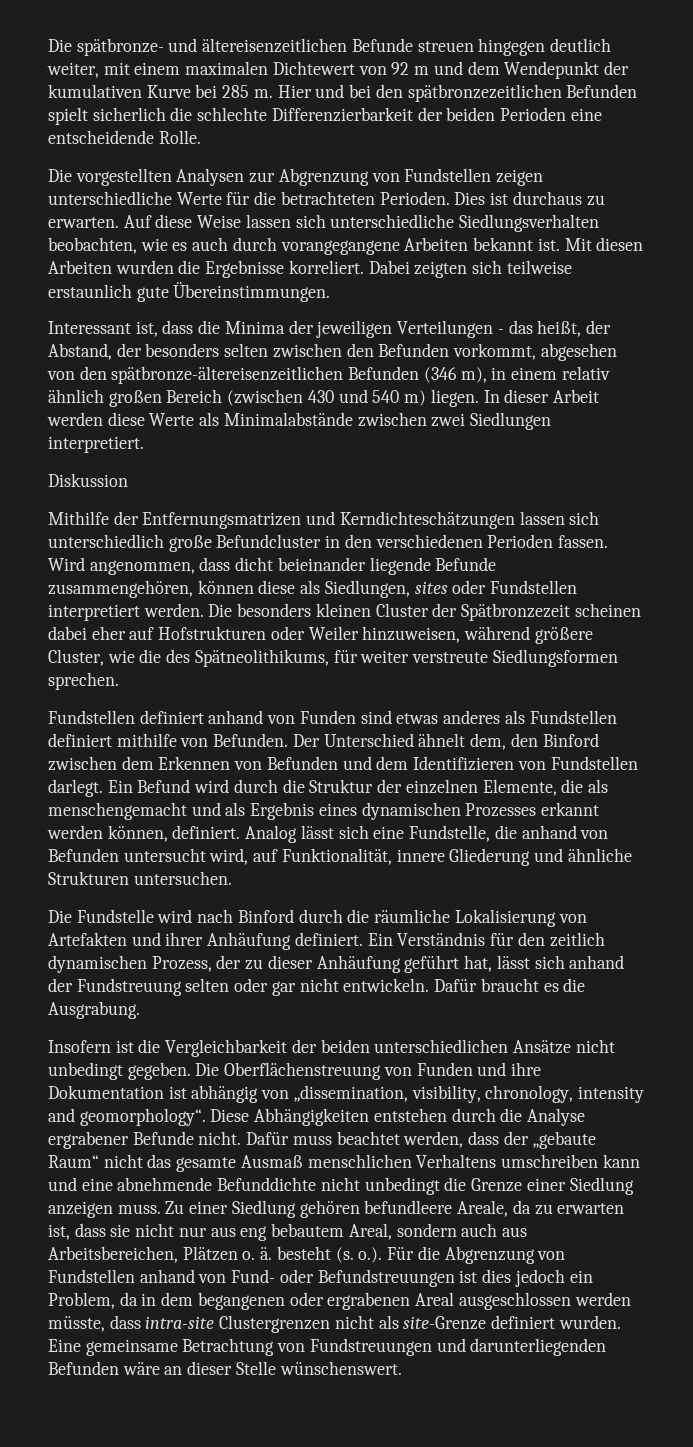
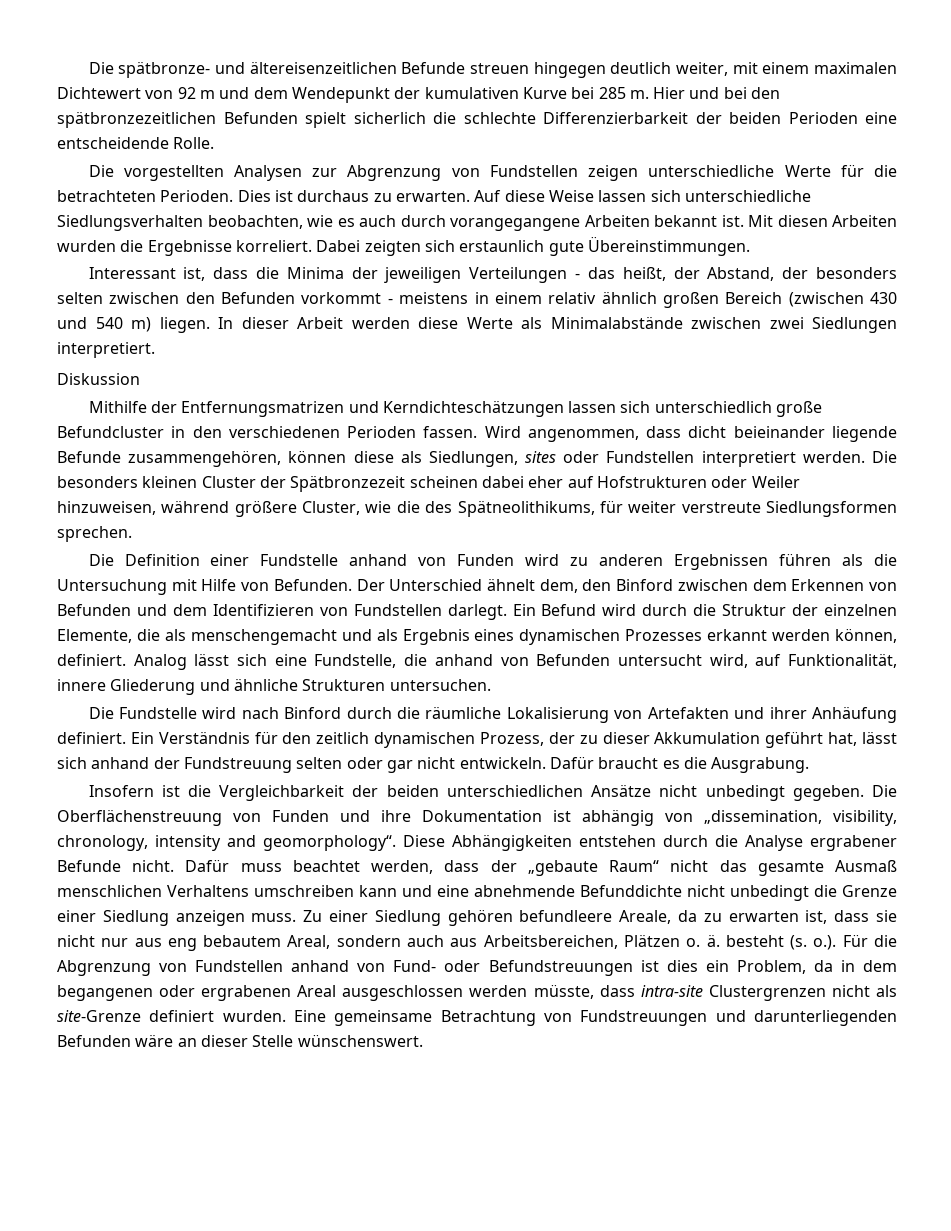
[506,260,572,274] teilweise -> (455, 246) none
[453,343,617,361] [47,366,487,384] vorkommt, abgesehen von den spätbronze-ältereisenzeitlichen Befunden (346 m), -> [301,292,469,304] vorkommt - meistens
[48,710,617,724] [48,733,177,747] Fundstellen definiert anhand von Funden sind etwas anderes als Fundstellen definiert mithilfe -> [88,553,897,570] [57,579,237,595] Die Definition einer Fundstelle anhand von Funden wird zu anderen Ergebnissen führen als die Untersuchung mit Hilfe
[316,955,401,973] Anhäufung -> [654,732,761,744] Akkumulation
[514,1269,565,1287] jedoch -> (698, 966) none

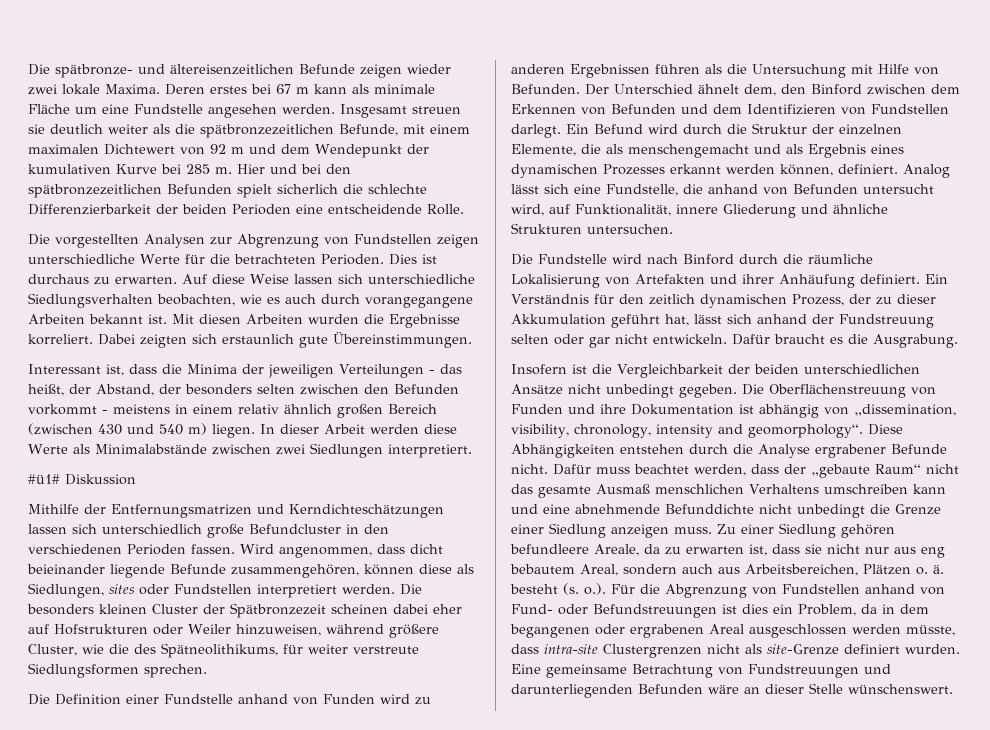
[469,62,728,78] streuen hingegen deutlich weiter, -> [360,64,451,78] [28,84,435,95] [28,104,461,118] [28,124,398,138] zeigen wieder zwei lokale Maxima. Deren erstes bei 67 m kann als minimale Fläche um eine Fundstelle angesehen werden. Insgesamt streuen sie deutlich weiter als die spätbronzezeitlichen Befunde,
(155, 350) none -> [28,474,60,484] #ü1#

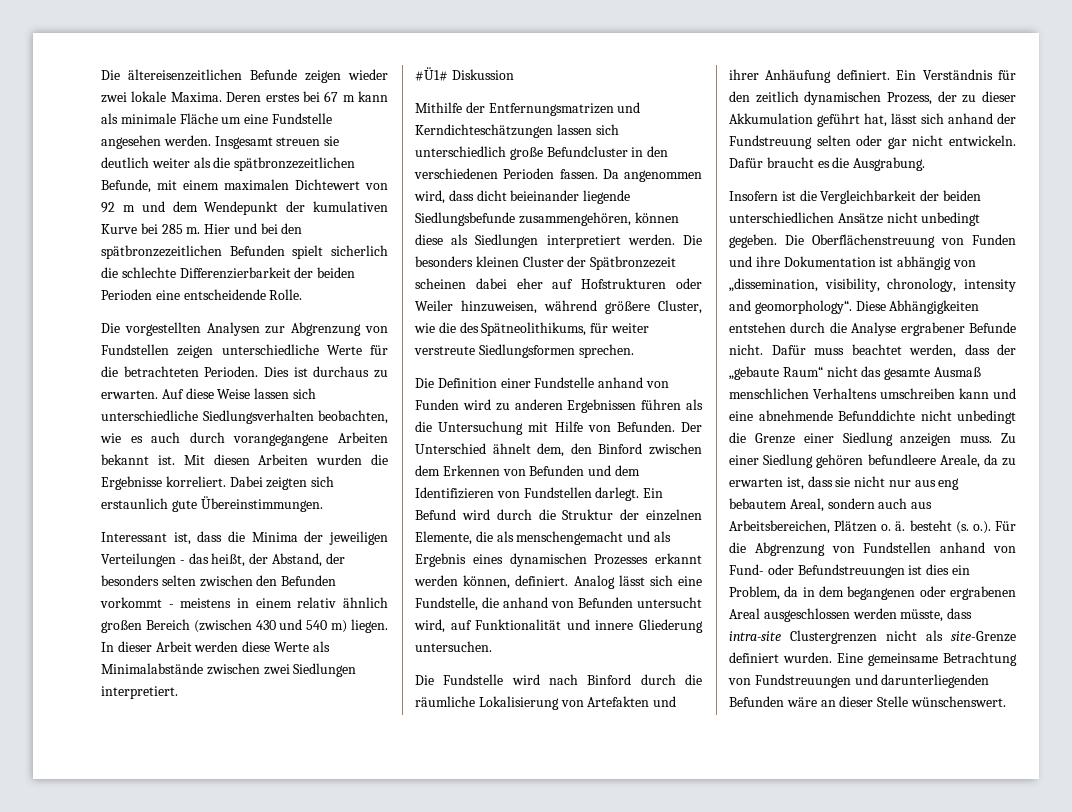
[28,64,165,78] Die spätbronze- und -> [101,70,120,80] Die
[28,474,60,484] #ü1# -> [415,67,448,81] #Ü1#
[240,544,372,558] Wird angenommen, -> [602,169,702,182] [414,190,445,204] Da angenommen wird,
[170,564,226,574] Befunde -> [415,212,515,226] Siedlungsbefunde
[28,583,252,598] Siedlungen, sites oder Fundstellen -> [475,234,539,248] Siedlungen
[575,204,888,218] [511,223,582,234] Funktionalität, innere Gliederung und ähnliche Strukturen -> [475,619,703,633] Funktionalität und innere Gliederung

